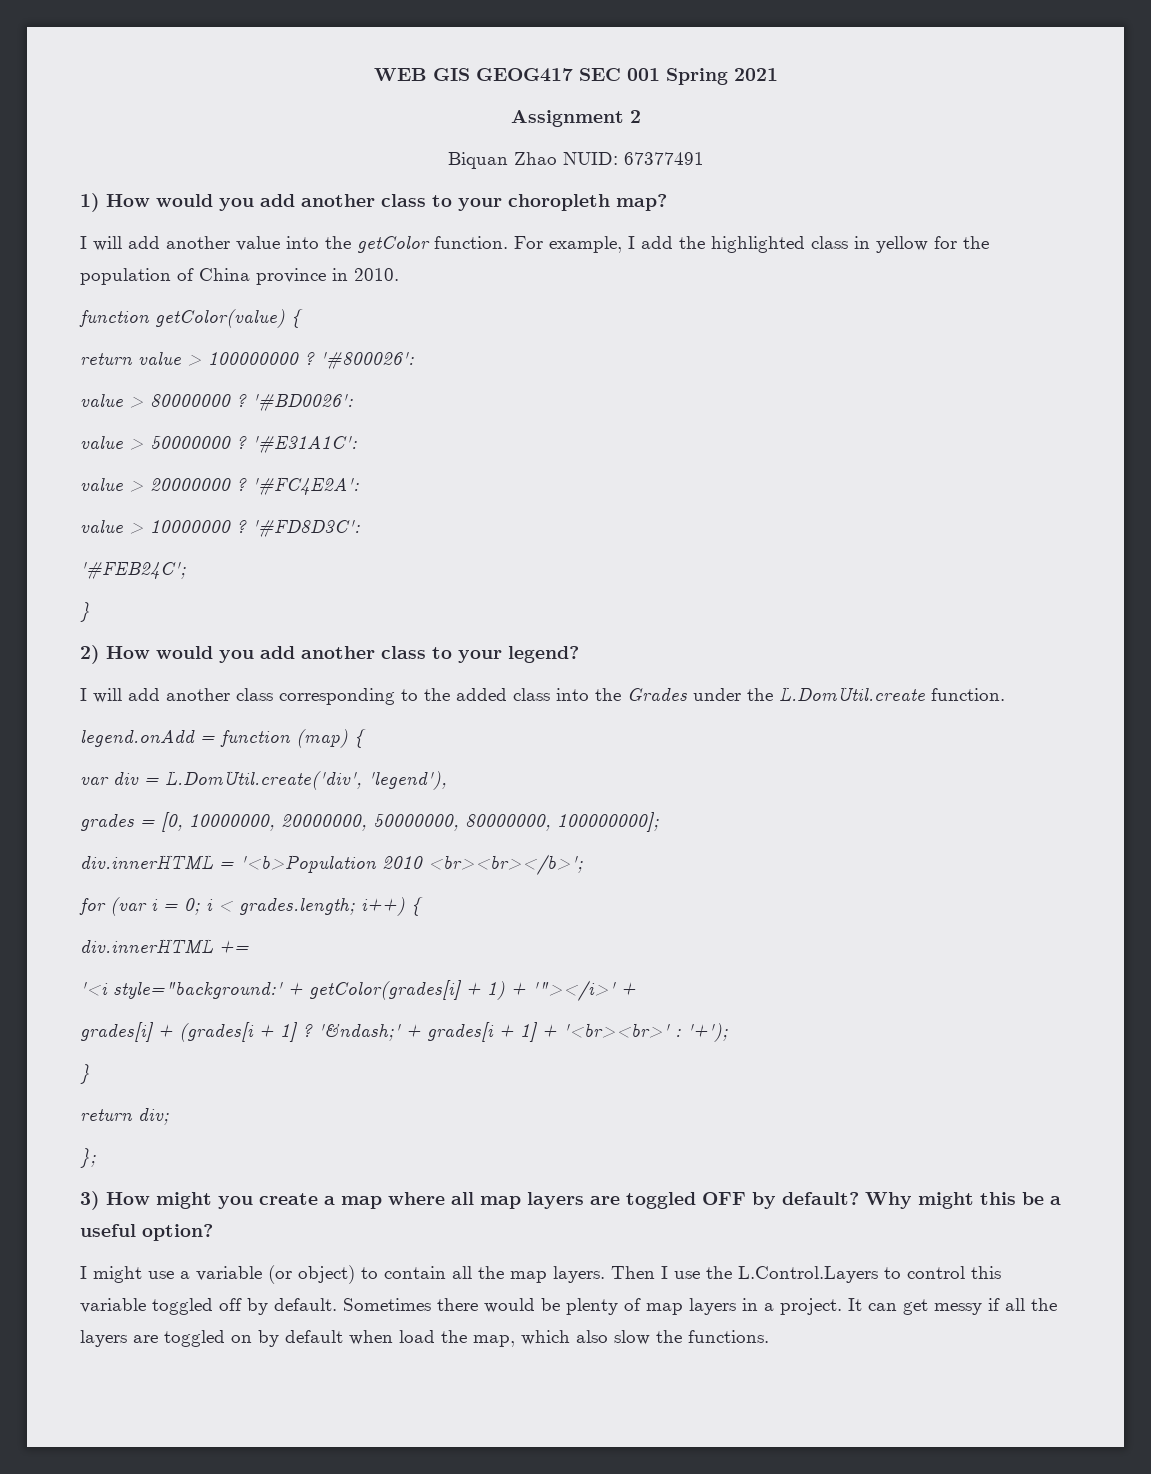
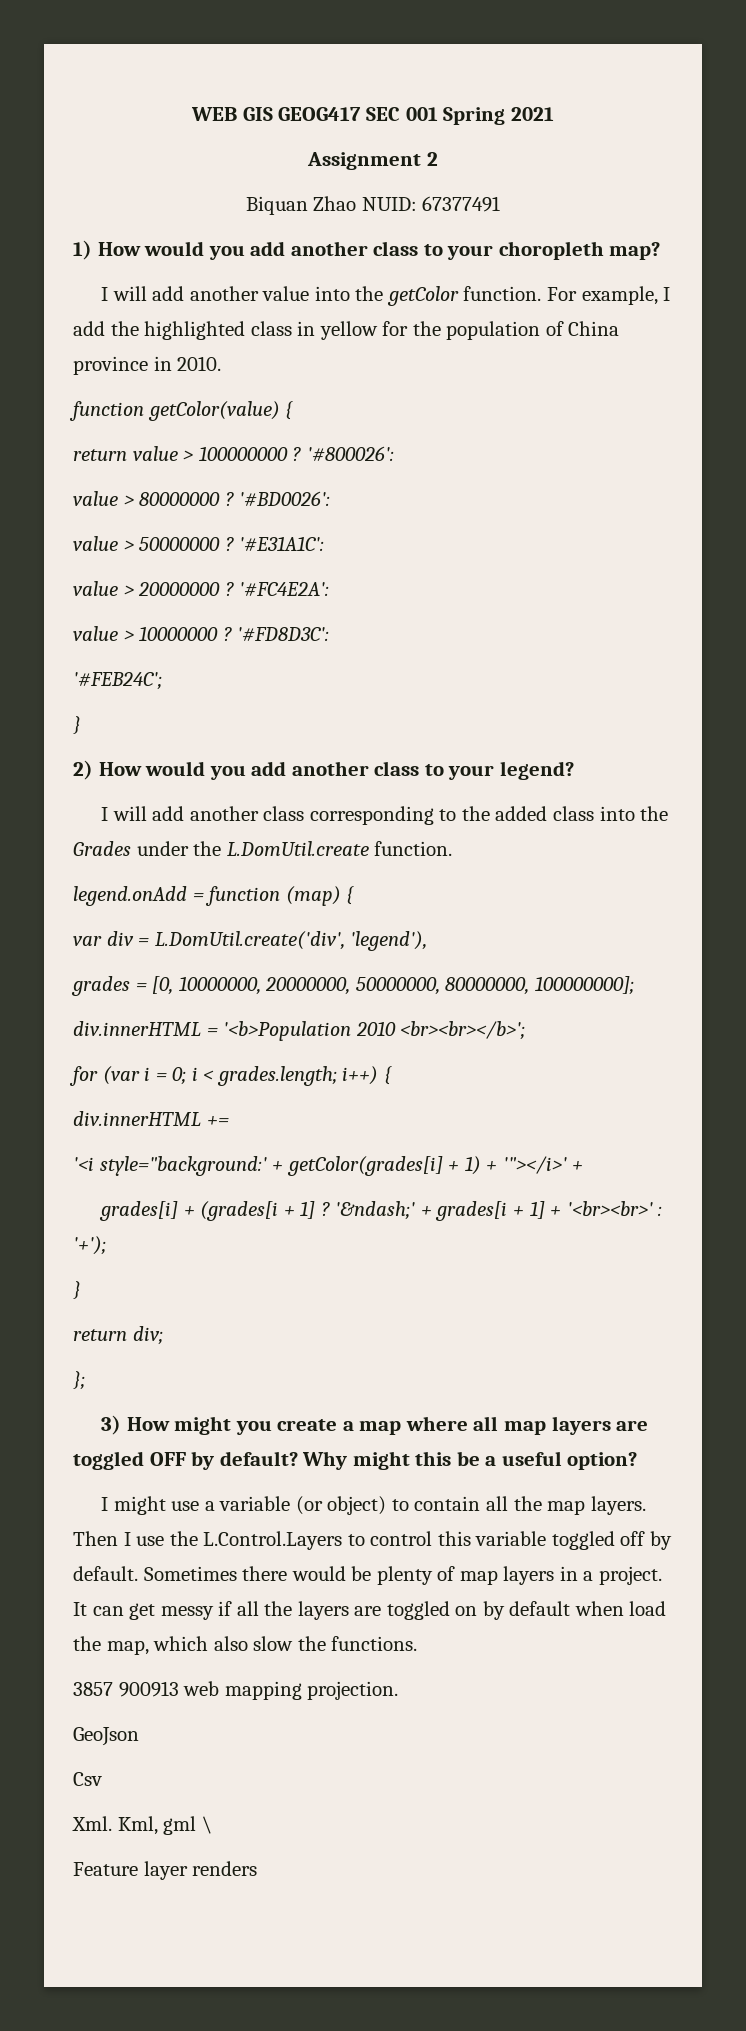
(769, 1336) none -> [73,1681,399,1700] [73,1727,139,1746] [73,1772,102,1786] [72,1816,212,1835] [73,1861,258,1880] // 3857 900913 web mapping projection. // GeoJson // Csv // Xml. Kml, gml \ // Feature layer renders

